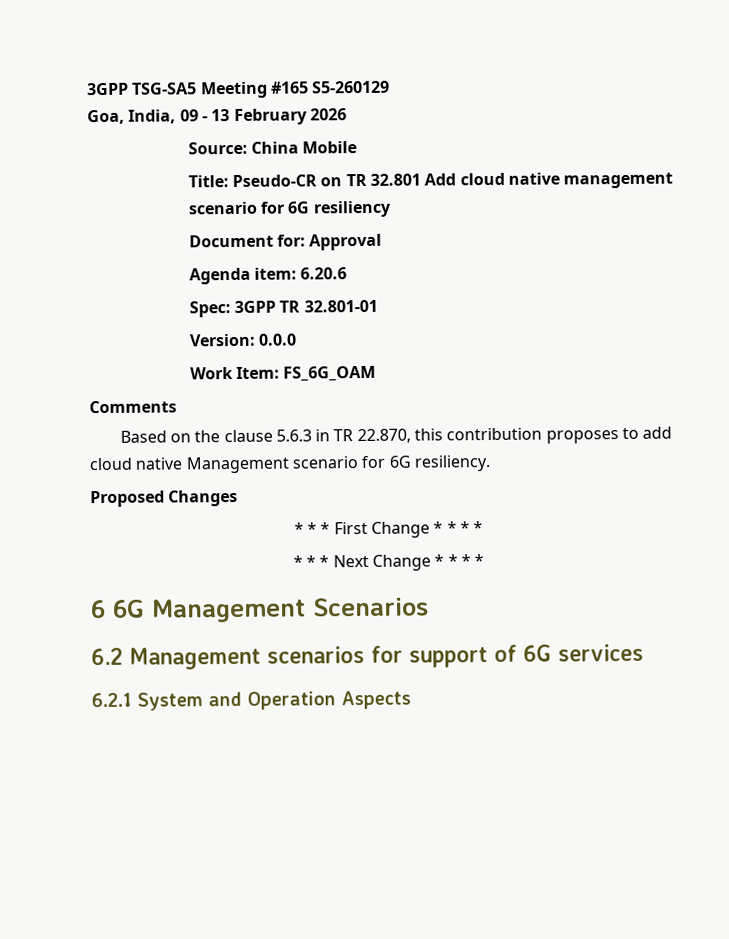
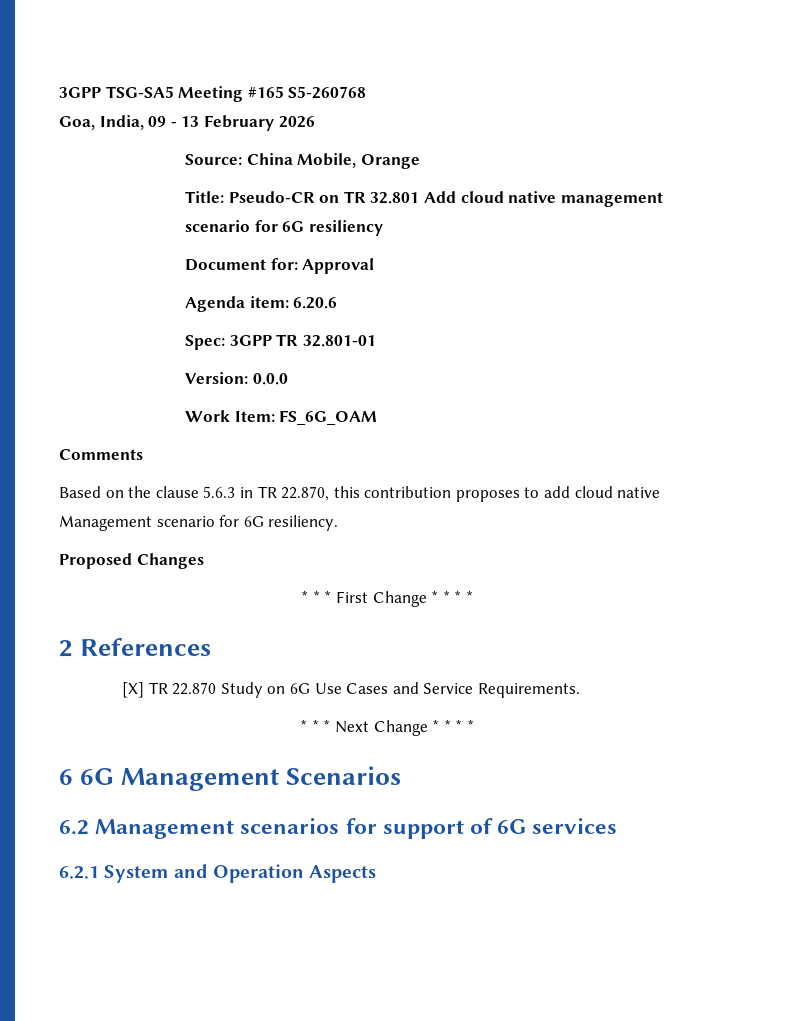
[312,80,391,94] S5-260129 -> [288,86,367,99] S5-260768
[302,141,358,154] Mobile -> [297,153,420,169] Mobile, Orange
(484, 527) none -> [59,638,212,657] [122,682,580,698] // 2 References // [X] TR 22.870 Study on 6G Use Cases and Service Requirements.

